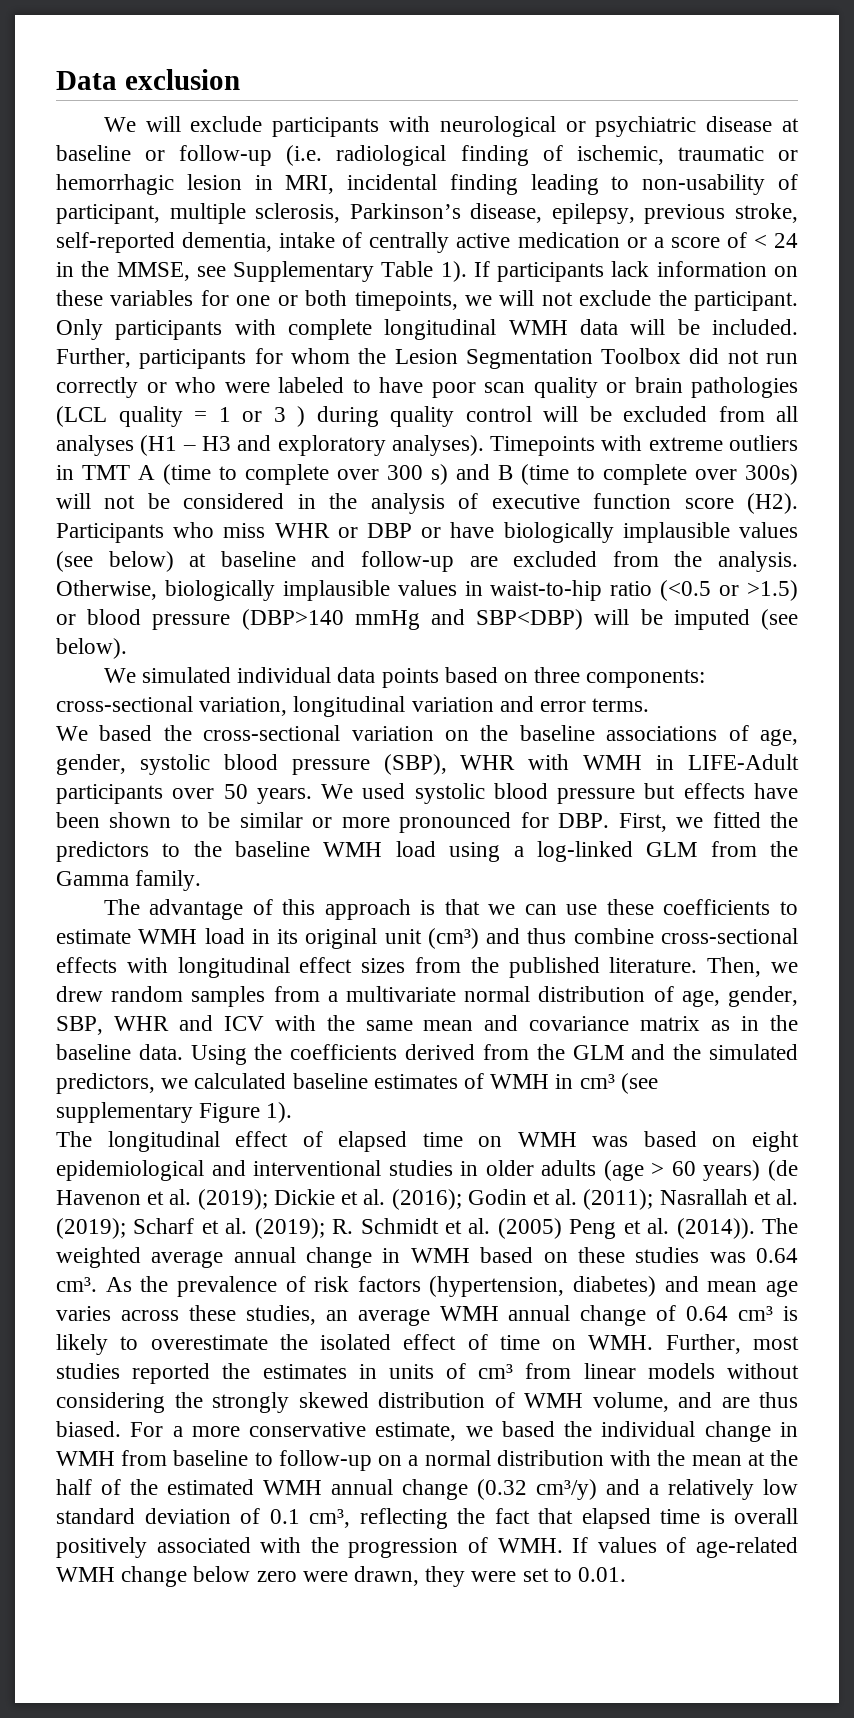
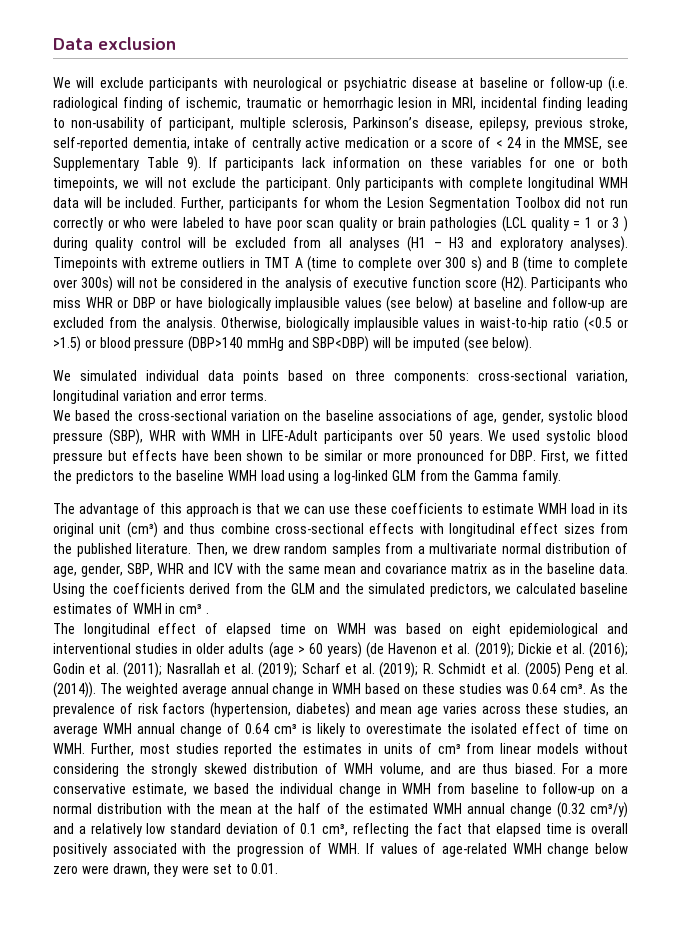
[440,261,467,282] 1). -> [186,156,201,172] 9).
[620,1073,658,1094] [56,1102,293,1123] (see supplementary Figure 1). -> [205,612,209,614] .

